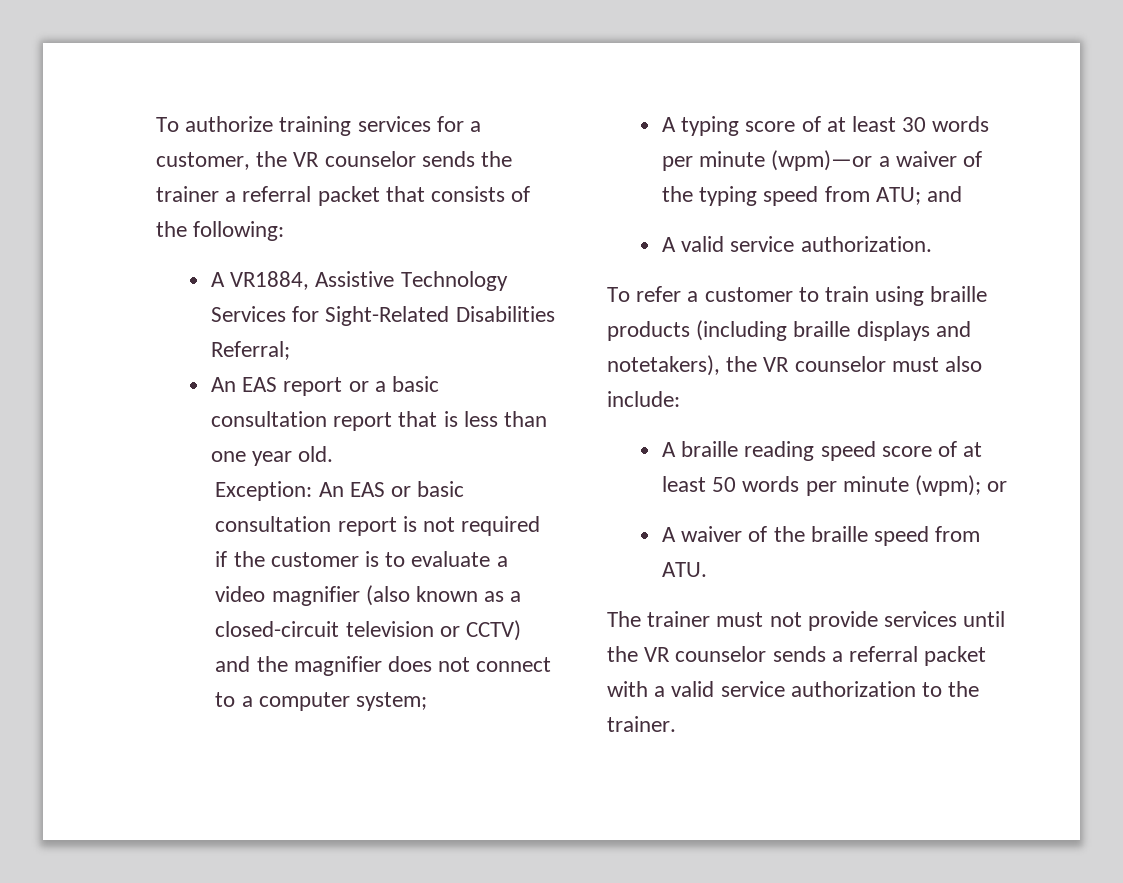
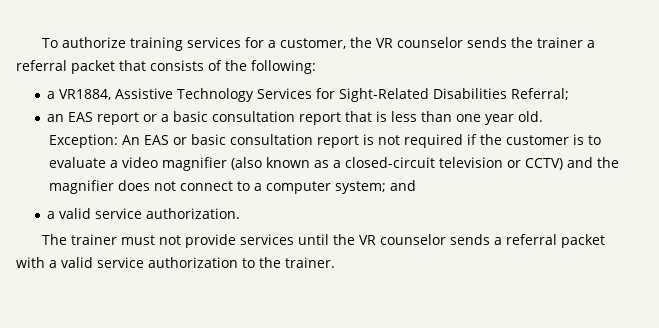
[210,272,225,287] A -> [47,91,56,99] a
[210,377,236,392] An -> [47,114,65,122] an
[661,116,990,136] [661,150,983,171] [661,186,921,206] // A typing score of at least 30 words per minute (wpm)—or a waiver of the typing speed from ATU; -> (386, 187) none
[661,237,676,252] A -> [47,211,56,219] a
[607,286,988,306] [607,320,971,341] [607,355,983,376] [607,391,680,407] [661,441,983,461] [661,475,1008,496] [661,526,981,546] [661,562,707,577] // To refer a customer to train using braille products (including braille displays and notetakers), the VR counselor must also include: // A braille reading speed score of at least 50 words per minute (wpm); or // A waiver of the braille speed from ATU. -> (241, 213) none

